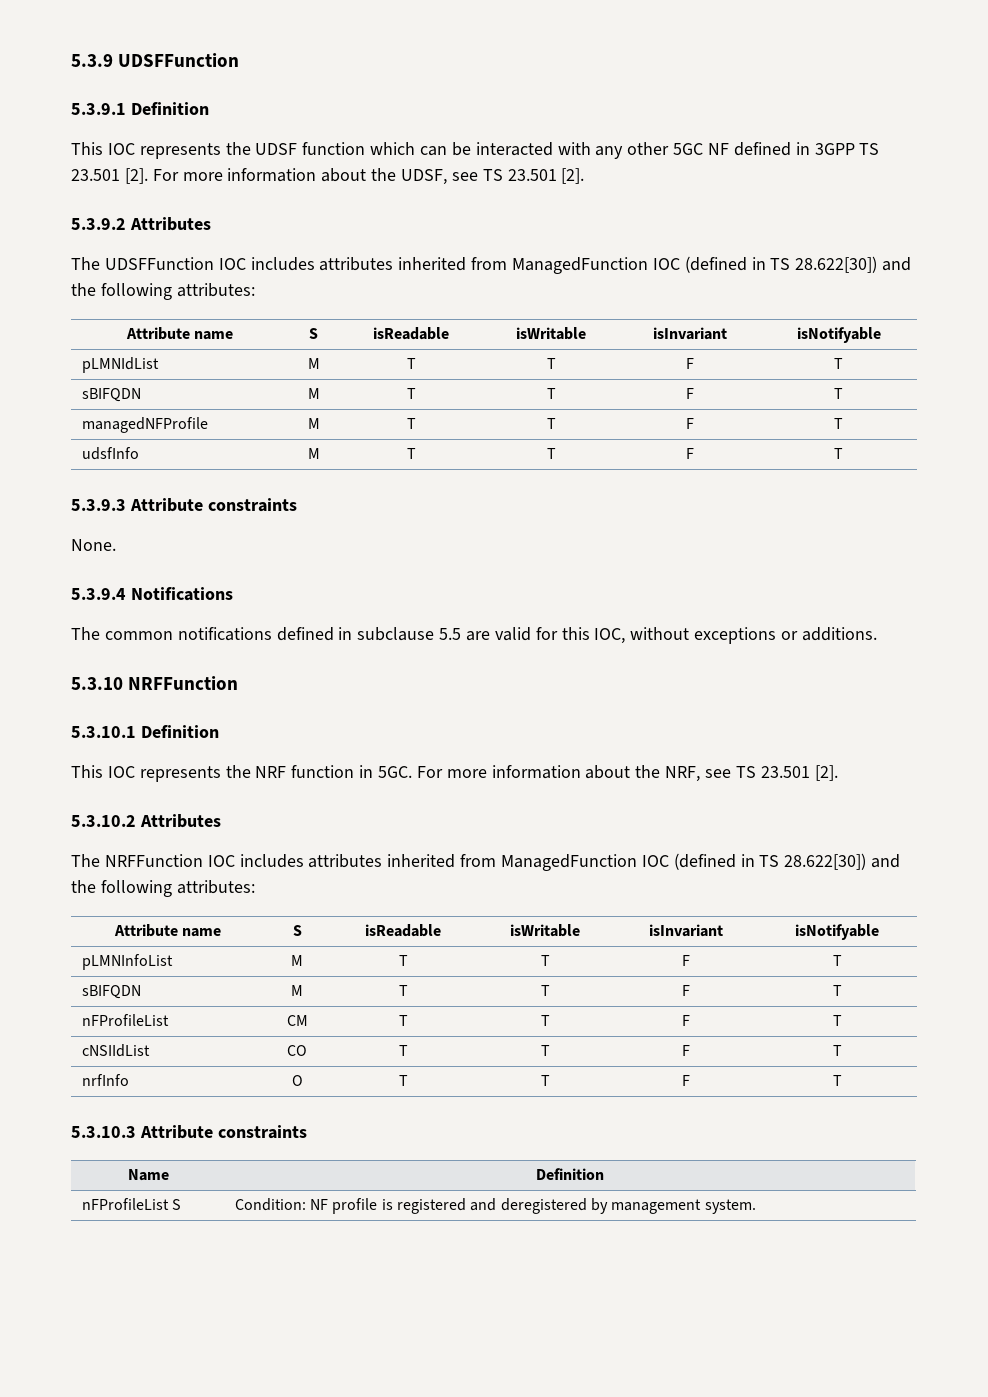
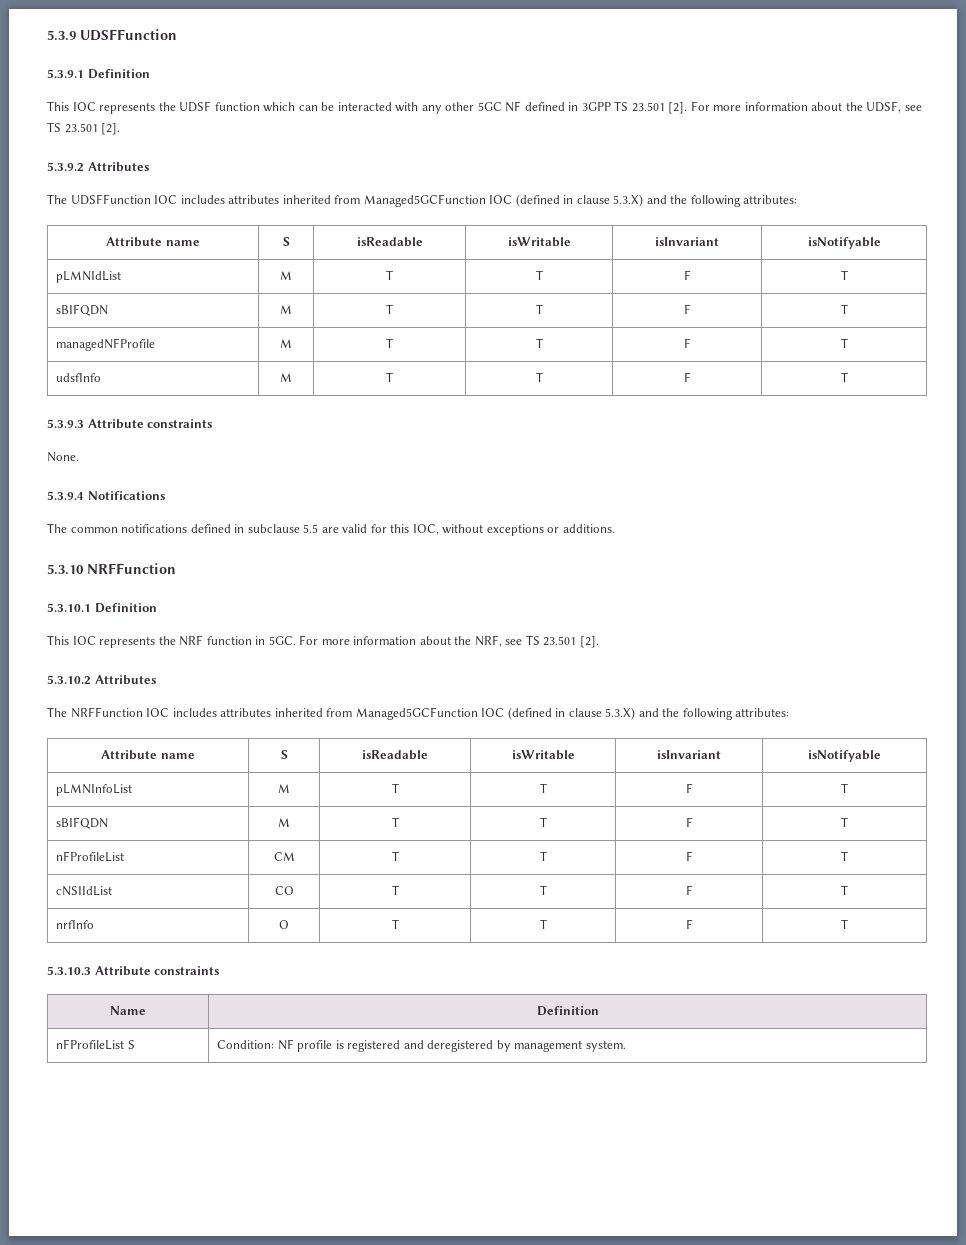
[512,256,878,274] ManagedFunction IOC (defined in TS 28.622[30]) -> [363,194,644,207] Managed5GCFunction IOC (defined in clause 5.3.X)
[501,853,867,871] ManagedFunction IOC (defined in TS 28.622[30]) -> [355,707,636,720] Managed5GCFunction IOC (defined in clause 5.3.X)

